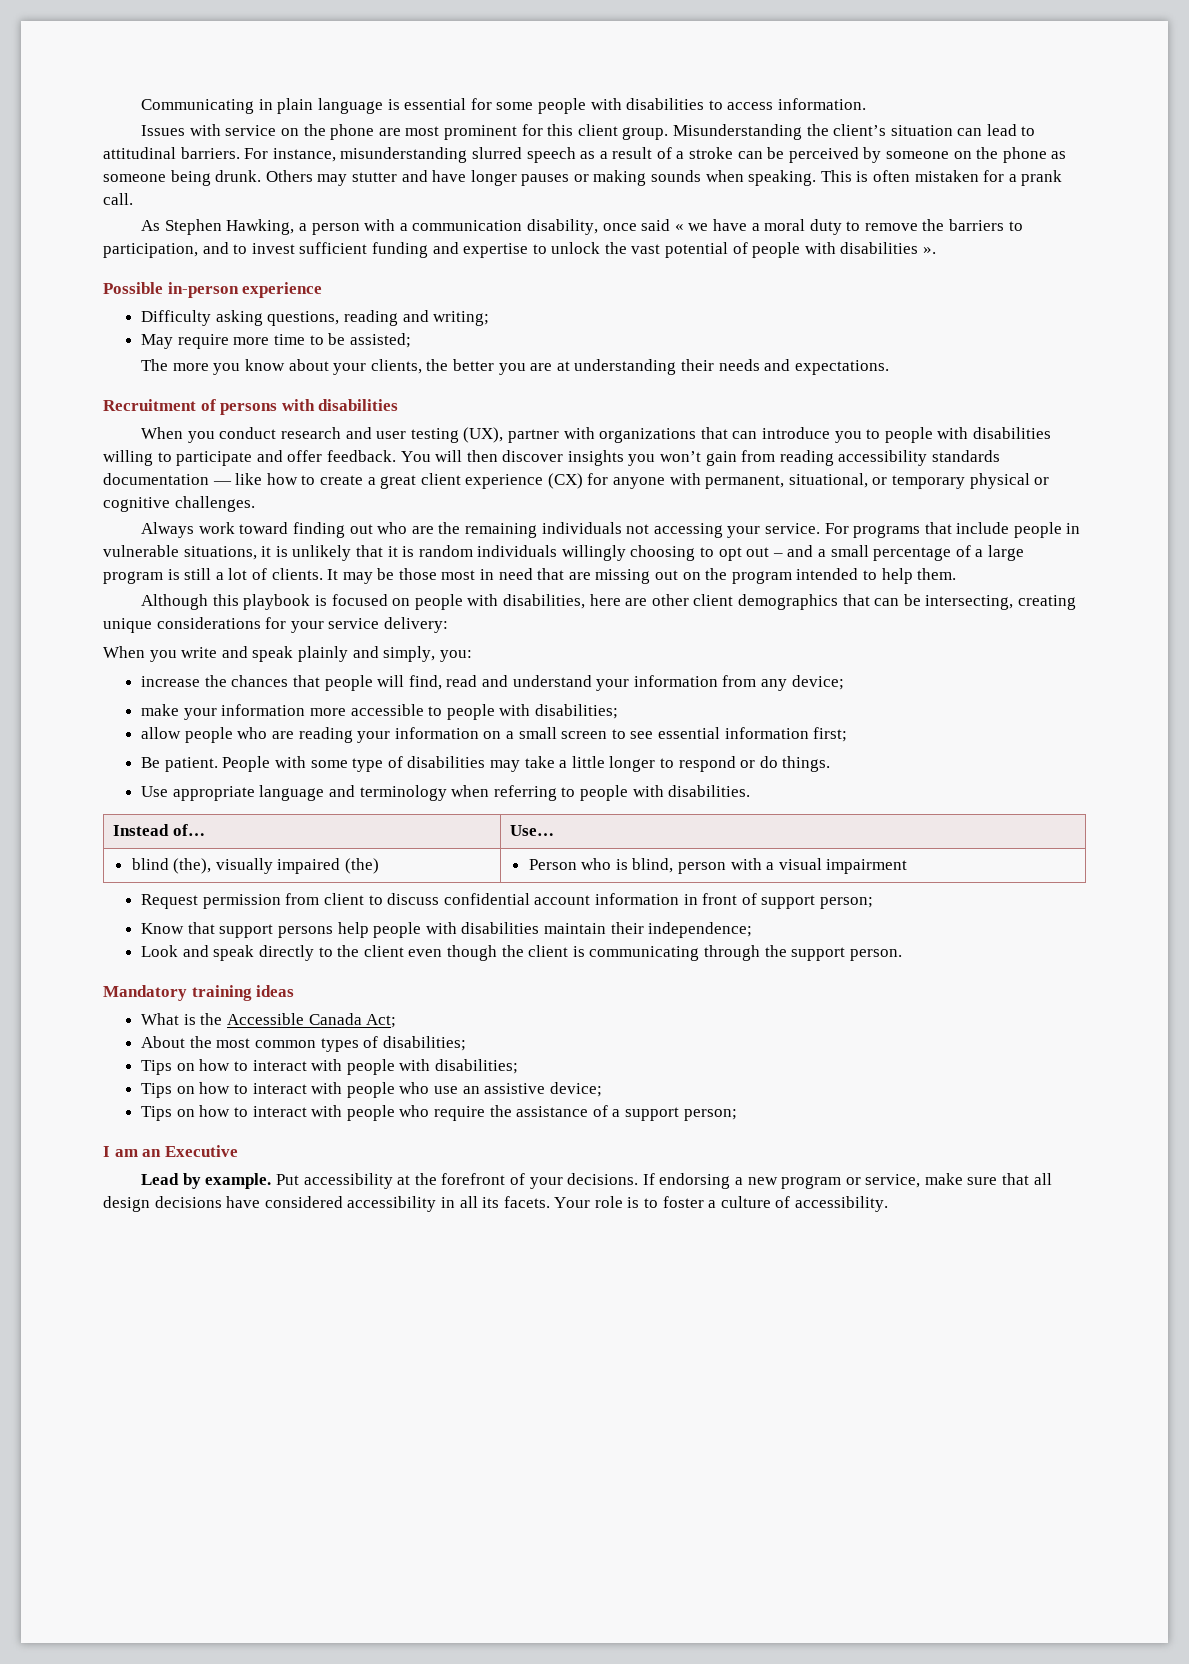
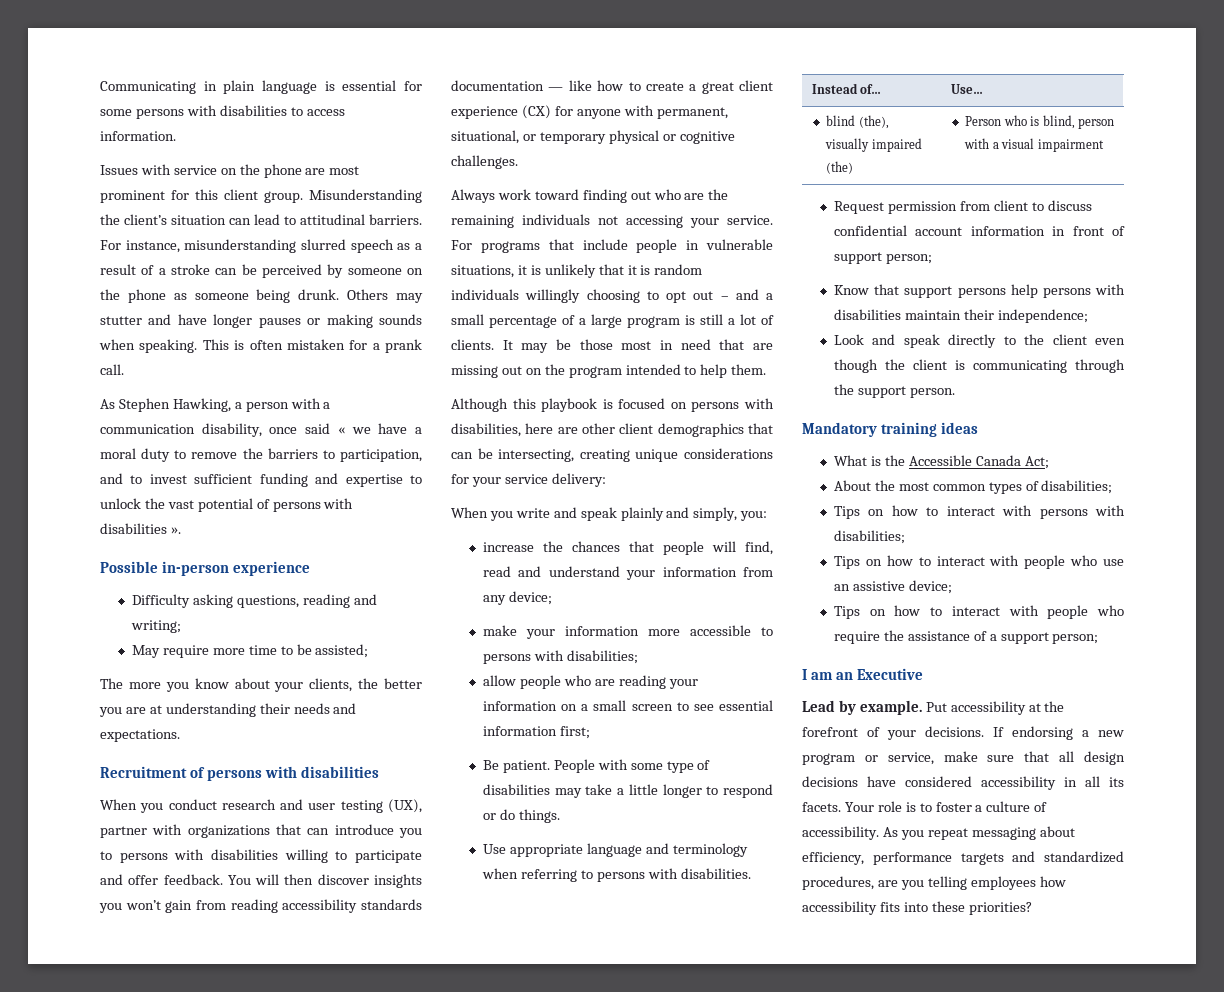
[537,98,586,114] people -> [135,109,184,119] persons
[752,242,801,258] people -> [272,502,321,512] persons
[884,427,933,443] people -> [119,853,168,863] persons
[414,594,463,610] people -> [691,402,740,412] persons
[446,704,495,720] people -> [483,654,532,664] persons
[580,785,629,801] people -> [596,872,645,882] persons
[373,922,422,938] people -> [1042,288,1091,298] persons
[346,1059,395,1075] people -> [1039,509,1088,519] persons
(889, 1204) none -> [882,826,1075,840] [802,851,1124,865] [802,876,1066,890] [802,901,1032,915] As you repeat messaging about efficiency, performance targets and standardized procedures, are you telling employees how accessibility fits into these priorities?

